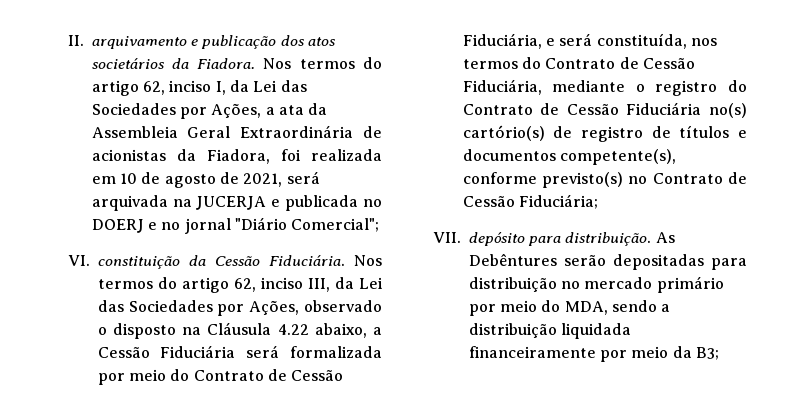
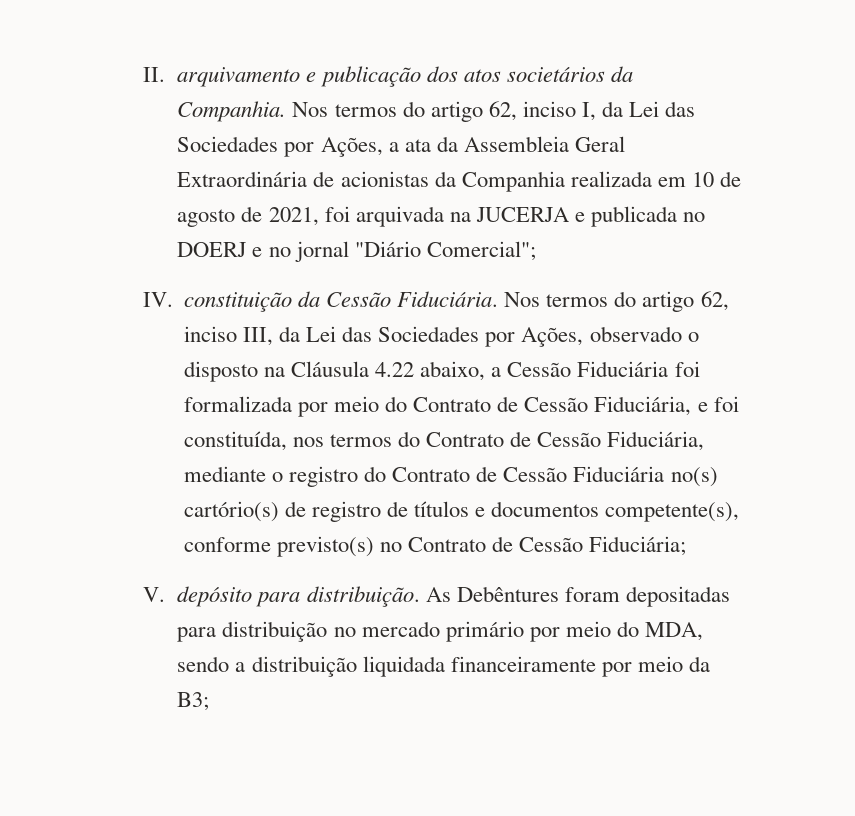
[197,58,256,69] Fiadora. -> [177,101,287,122] Companhia.
[206,149,301,164] Fiadora, foi -> [461,171,565,192] Companhia
[286,171,320,184] será -> [324,206,350,222] foi
[67,255,90,266] VI. -> [142,292,173,307] IV.
[246,345,280,358] será -> [674,361,700,377] foi
[559,33,593,46] será -> [713,396,739,412] foi
[432,232,461,243] VII. -> [142,587,165,602] V.
[563,255,606,266] serão -> [564,587,620,602] foram

